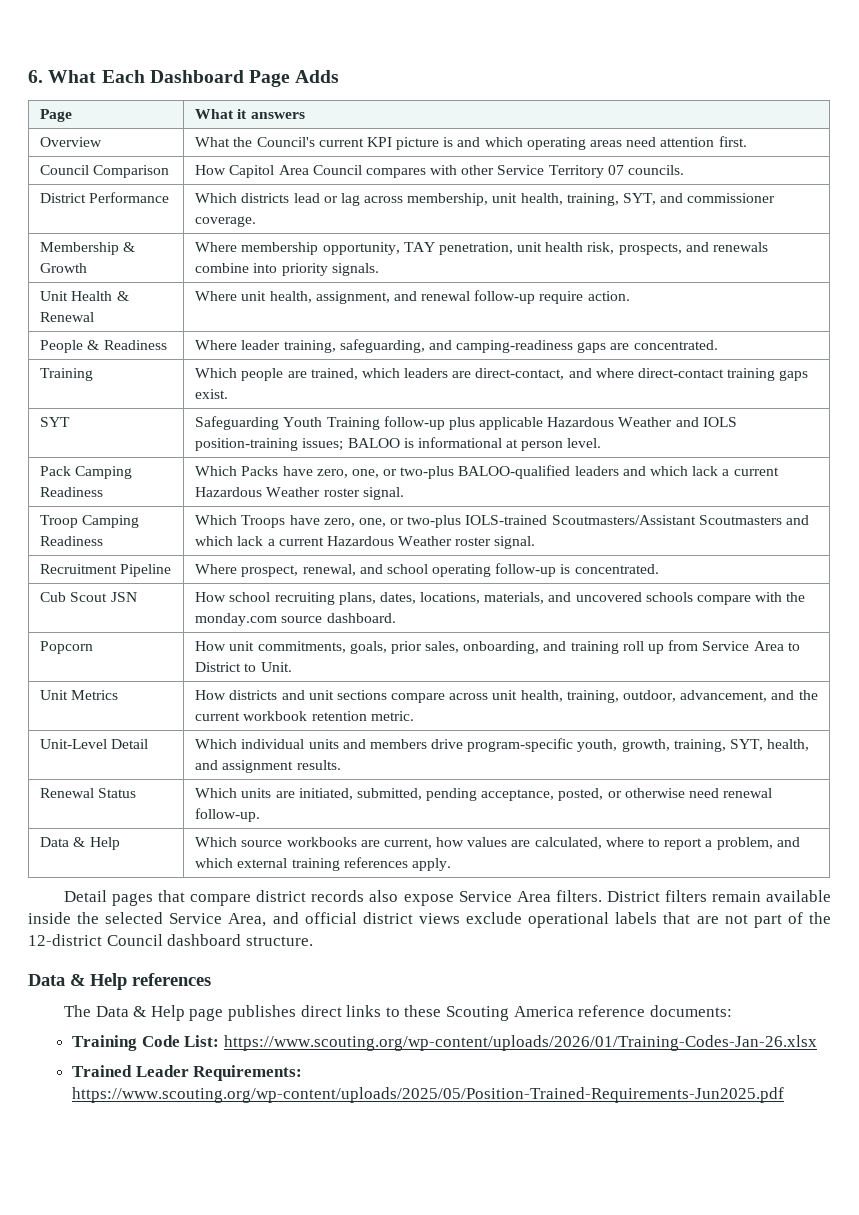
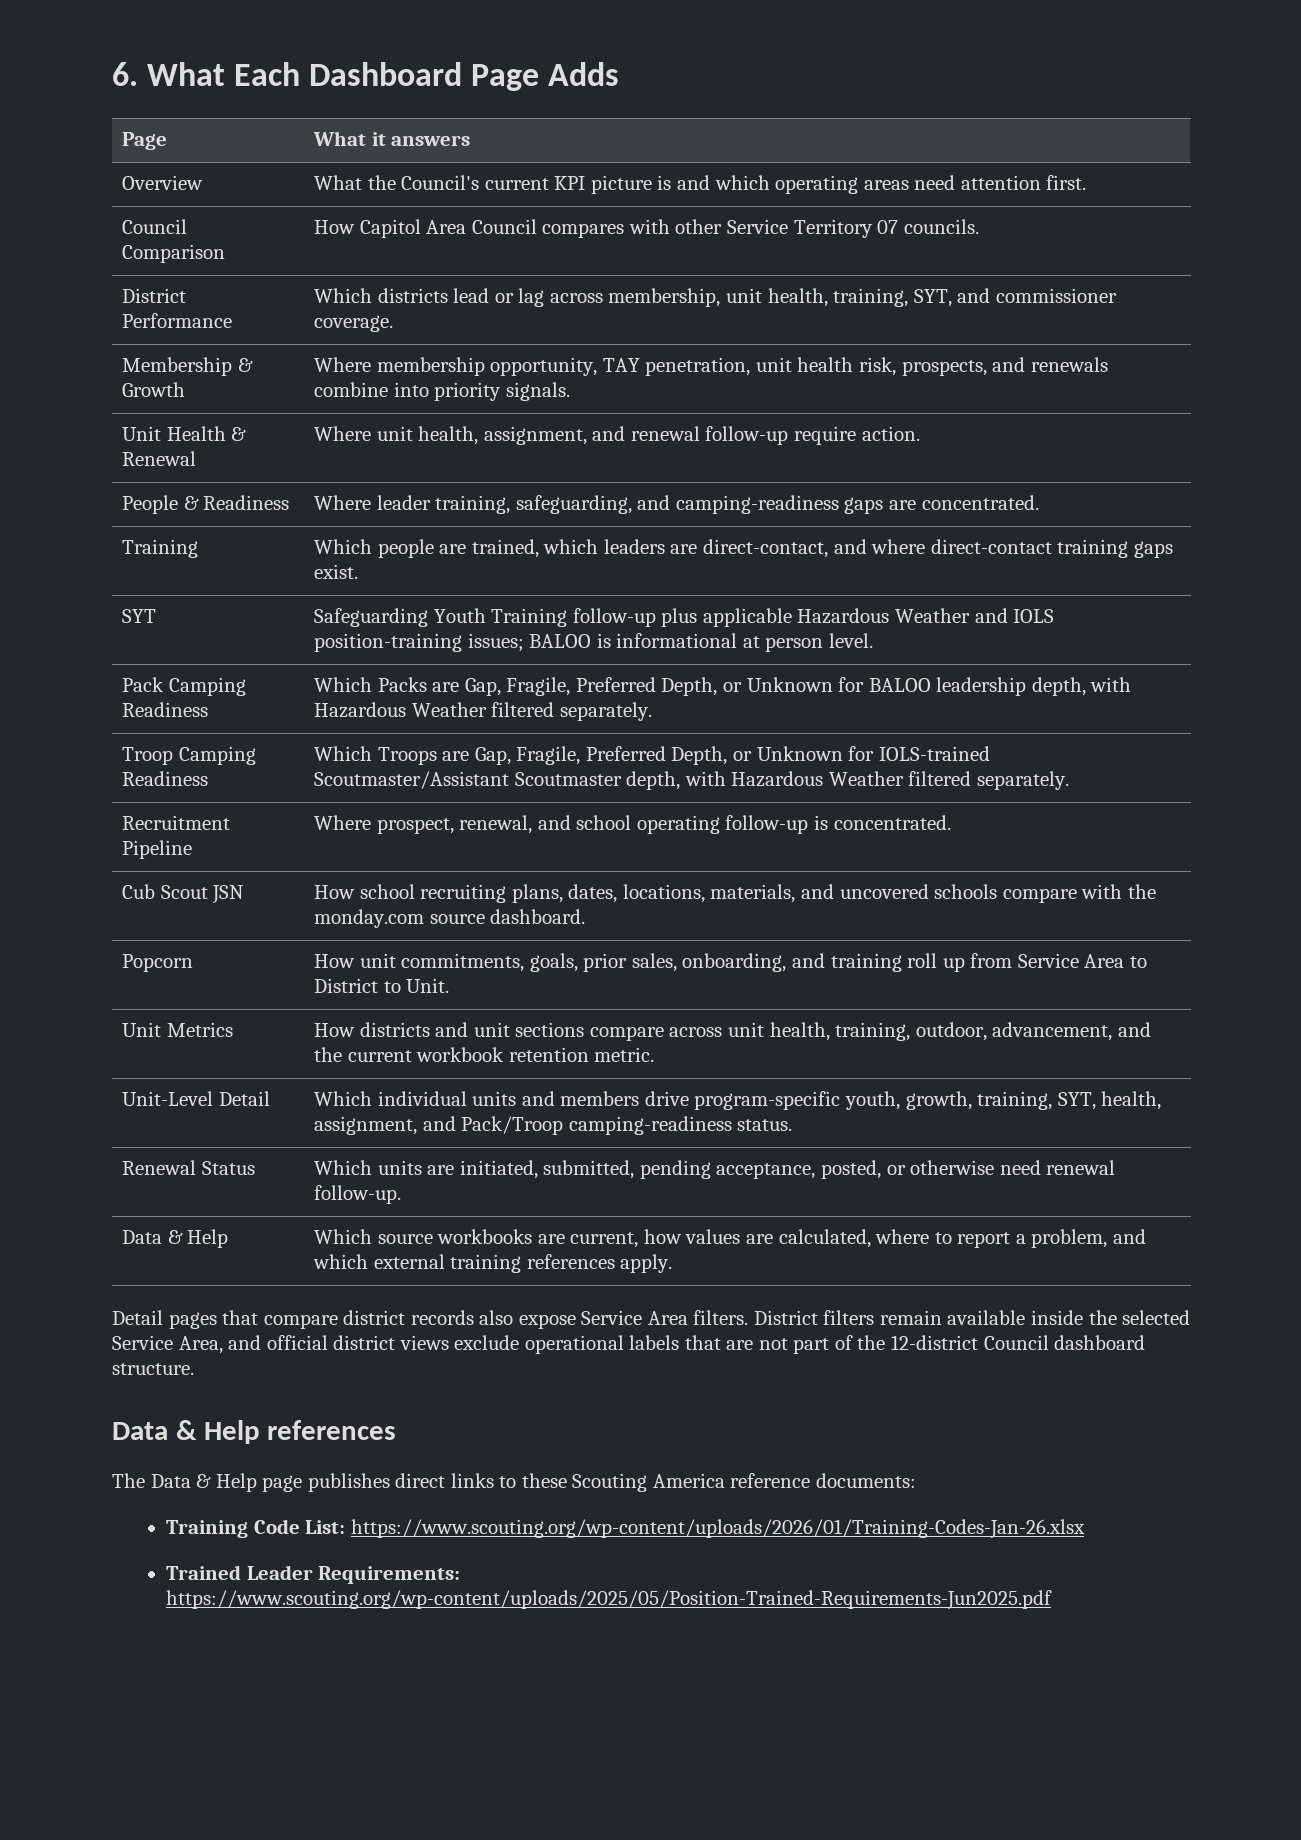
[282,465,779,479] [195,487,404,500] have zero, one, or two-plus BALOO-qualified leaders and which lack a current Hazardous Weather roster signal. -> [432,677,1132,696] [314,702,652,721] are Gap, Fragile, Preferred Depth, or Unknown for BALOO leadership depth, with Hazardous Weather filtered separately.
[289,515,810,528] [195,536,536,549] have zero, one, or two-plus IOLS-trained Scoutmasters/Assistant Scoutmasters and which lack a current Hazardous Weather roster signal. -> [442,746,990,765] [314,771,1069,790] are Gap, Fragile, Preferred Depth, or Unknown for IOLS-trained Scoutmaster/Assistant Scoutmaster depth, with Hazardous Weather filtered separately.
[195,760,341,773] and assignment results. -> [314,1116,793,1135] assignment, and Pack/Troop camping-readiness status.

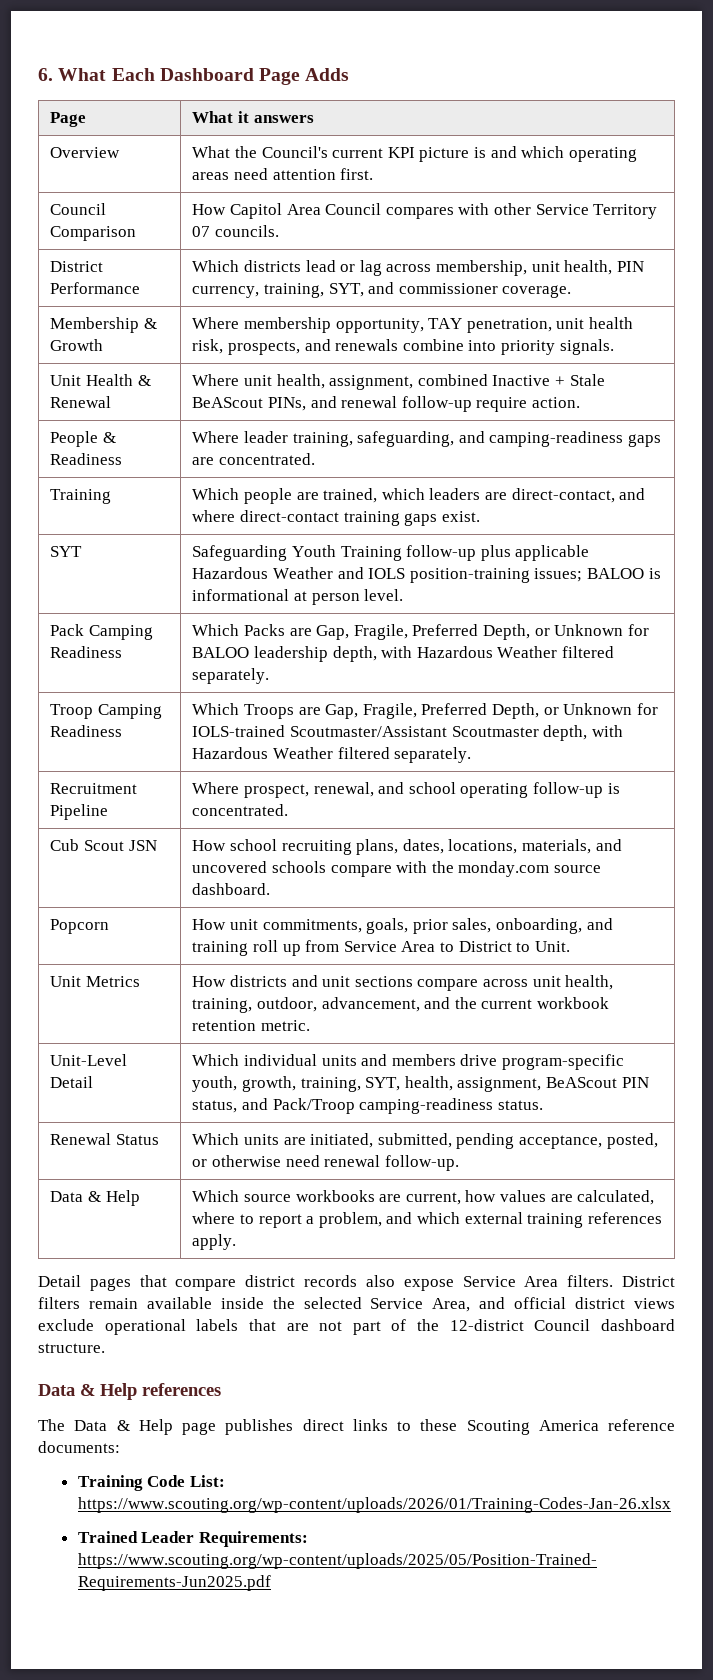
(828, 297) none -> [616,261,644,272] [192,286,260,298] PIN currency,
(587, 435) none -> [417,374,605,386] [192,397,307,411] combined Inactive + Stale BeAScout PINs,
(418, 1125) none -> [545,1077,649,1088] [192,1100,238,1113] BeAScout PIN status,

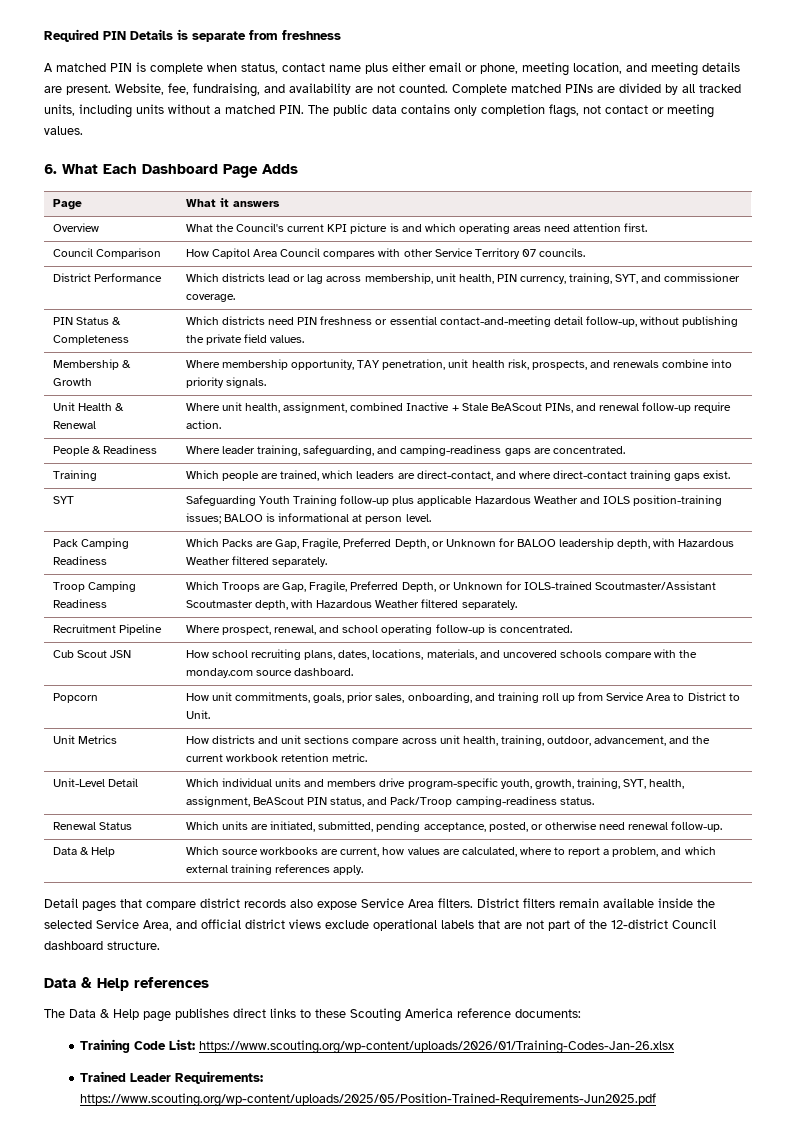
(38, 74) none -> [44,29,341,42] [44,62,740,76] [44,83,741,97] [44,104,714,118] [44,126,83,135] Required PIN Details is separate from freshness // A matched PIN is complete when status, contact name plus either email or phone, meeting location, and meeting details are present. Website, fee, fundraising, and availability are not counted. Complete matched PINs are divided by all tracked units, including units without a matched PIN. The public data contains only completion flags, not contact or meeting values. //
(572, 291) none -> [52,317,122,325] [52,335,129,345] [185,316,739,327] [185,334,305,345] // PIN Status & Completeness | Which districts need PIN freshness or essential contact-and-meeting detail follow-up, without publishing the private field values.

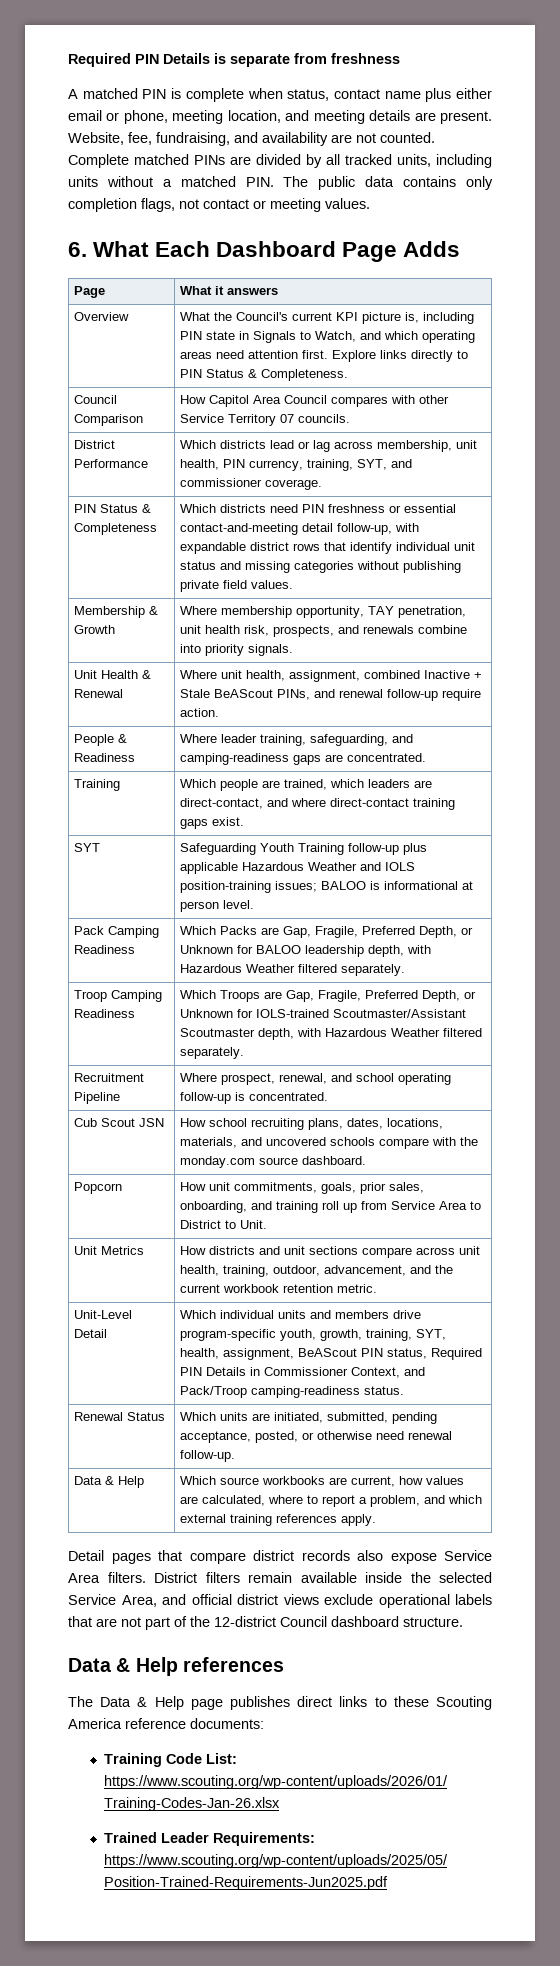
[389,223,399,232] is -> [405,312,475,324] [180,331,357,343] is, including PIN state in Signals to Watch,
(648, 227) none -> [332,350,469,362] [180,369,349,381] Explore links directly to PIN Status & Completeness.
(637, 321) none -> [395,523,420,532] [180,542,476,554] [180,561,355,573] with expandable district rows that identify individual unit status and missing categories
[185,335,204,343] the -> (462, 567) none
(365, 802) none -> [431,1348,483,1360] [180,1367,401,1378] Required PIN Details in Commissioner Context,

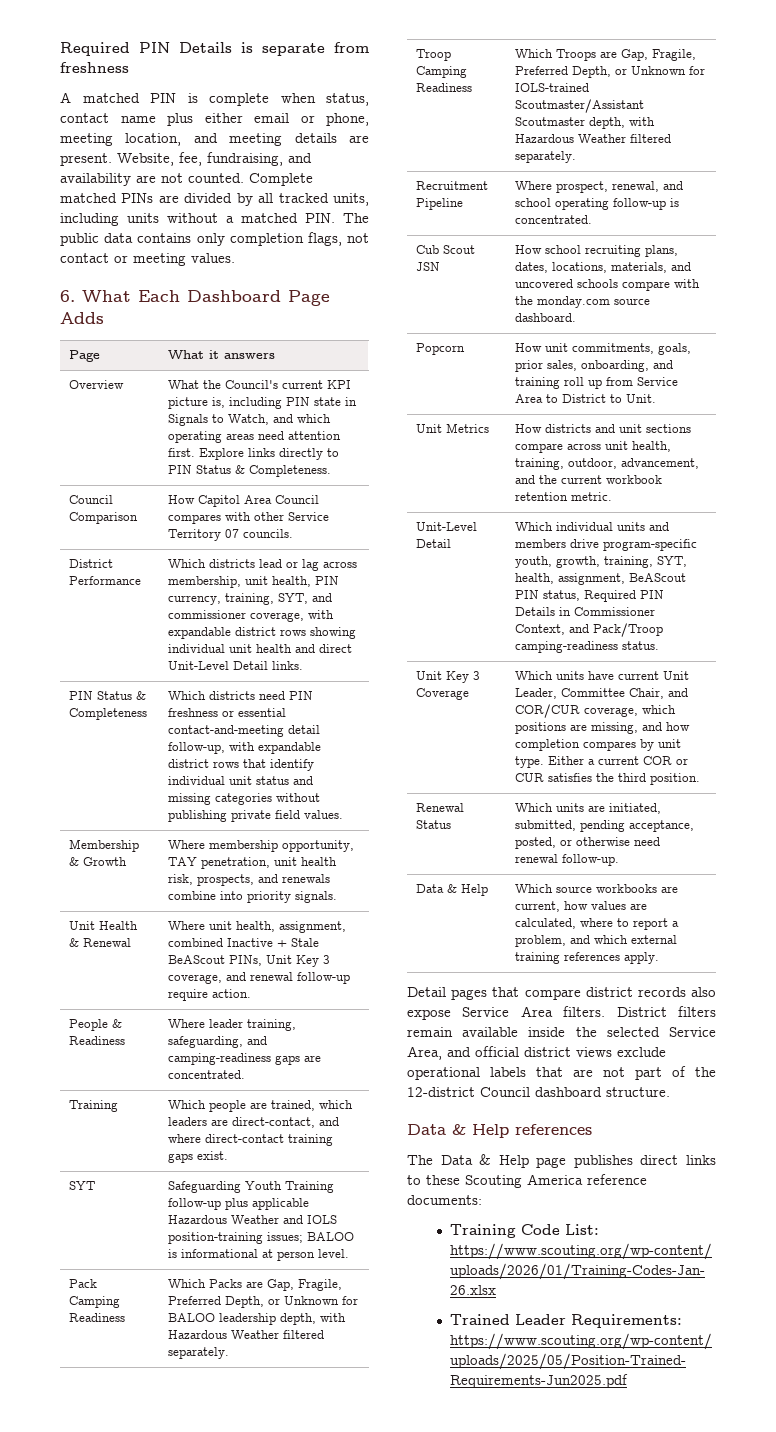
[265,479,323,490] coverage. -> [250,610,335,622] [168,627,357,639] [168,644,353,653] [168,661,304,670] coverage, with expandable district rows showing individual unit health and direct Unit-Level Detail links.
(311, 694) none -> [266,955,331,967] [168,974,223,984] Unit Key 3 coverage,
(405, 1390) none -> [416,671,481,683] [416,688,470,700] [515,671,690,680] [515,688,689,699] [515,704,677,718] [515,722,691,734] [515,739,682,751] [515,756,689,768] [515,773,701,785] // Unit Key 3 Coverage | Which units have current Unit Leader, Committee Chair, and COR/CUR coverage, which positions are missing, and how completion compares by unit type. Either a current COR or CUR satisfies the third position.

